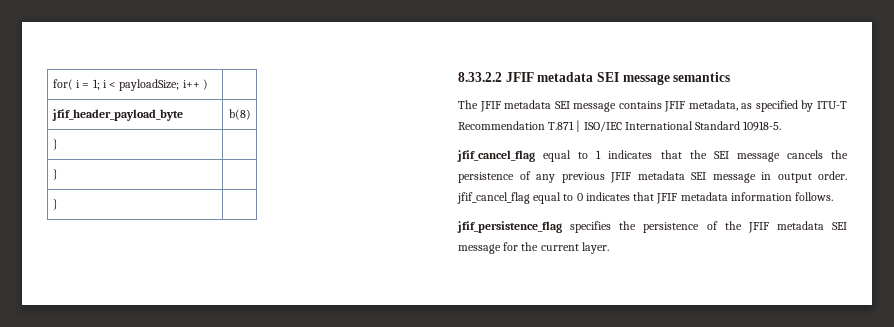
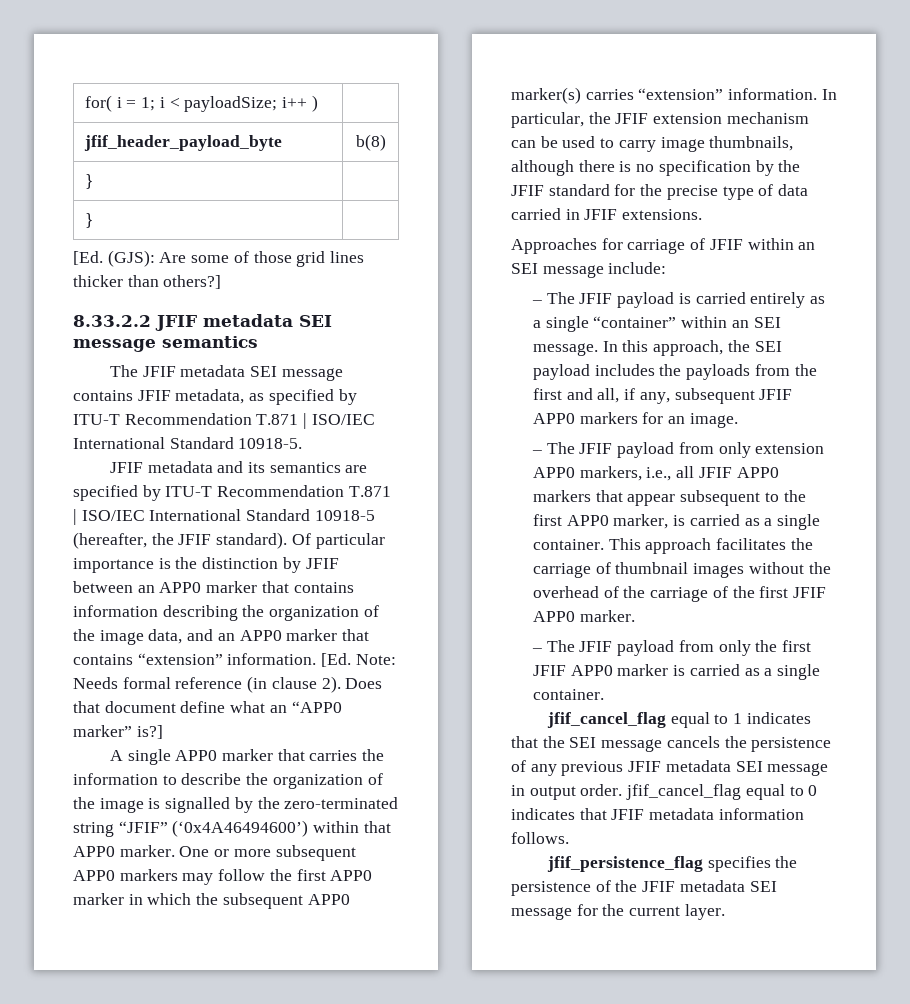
[52,199,58,210] // } | -> [73,250,365,267] [73,275,222,289] // [Ed. (GJS): Are some of those grid lines thicker than others?]
(782, 126) none -> [109,461,368,473] [73,485,391,501] [73,509,375,525] [73,532,385,549] [73,557,339,573] [73,581,354,593] [73,605,379,621] [73,629,370,645] [73,653,396,667] [73,676,383,693] [73,701,342,713] [73,725,163,739] [109,749,385,765] [73,773,383,789] [73,797,399,813] [73,820,391,837] [73,845,356,861] [73,869,373,885] [73,893,350,909] [511,87,837,104] [511,112,809,128] [511,136,794,152] [511,160,801,176] [511,184,809,200] [511,208,703,220] [511,238,816,254] [511,262,667,278] [531,292,825,308] [532,316,781,332] [532,340,782,356] [532,364,817,380] [532,388,793,404] [532,412,738,428] [531,442,825,458] [532,466,779,481] [532,490,806,506] [532,514,820,530] [532,538,813,554] [532,562,831,578] [532,586,826,602] [532,610,635,622] [531,640,811,656] [532,664,820,680] [532,689,604,700] // JFIF metadata and its semantics are specified by ITU-T Recommendation T.871 | ISO/IEC International Standard 10918-5 (hereafter, the JFIF standard). Of particular importance is the distinction by JFIF between an APP0 marker that contains information describing the organization of the image data, and an APP0 marker that contains “extension” information. [Ed. Note: Needs formal reference (in clause 2). Does that document define what an “APP0 marker” is?] // A single APP0 marker that carries the information to describe the organization of the image is signalled by the zero-terminated string “JFIF” (‘0x4A46494600’) within that APP0 marker. One or more subsequent APP0 markers may follow the first APP0 marker in which the subsequent APP0 marker(s) carries “extension” information. In particular, the JFIF extension mechanism can be used to carry image thumbnails, although there is no specification by the JFIF standard for the precise type of data carried in JFIF extensions. // Approaches for carriage of JFIF within an SEI message include: // – The JFIF payload is carried entirely as a single “container” within an SEI message. In this approach, the SEI payload includes the payloads from the first and all, if any, subsequent JFIF APP0 markers for an image. // – The JFIF payload from only extension APP0 markers, i.e., all JFIF APP0 markers that appear subsequent to the first APP0 marker, is carried as a single container. This approach facilitates the carriage of thumbnail images without the overhead of the carriage of the first JFIF APP0 marker. // – The JFIF payload from only the first JFIF APP0 marker is carried as a single container.

